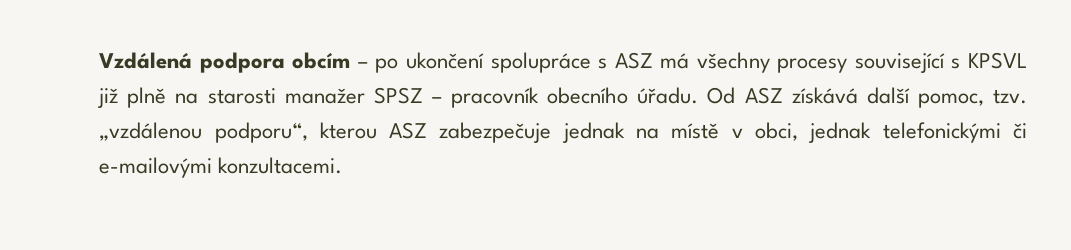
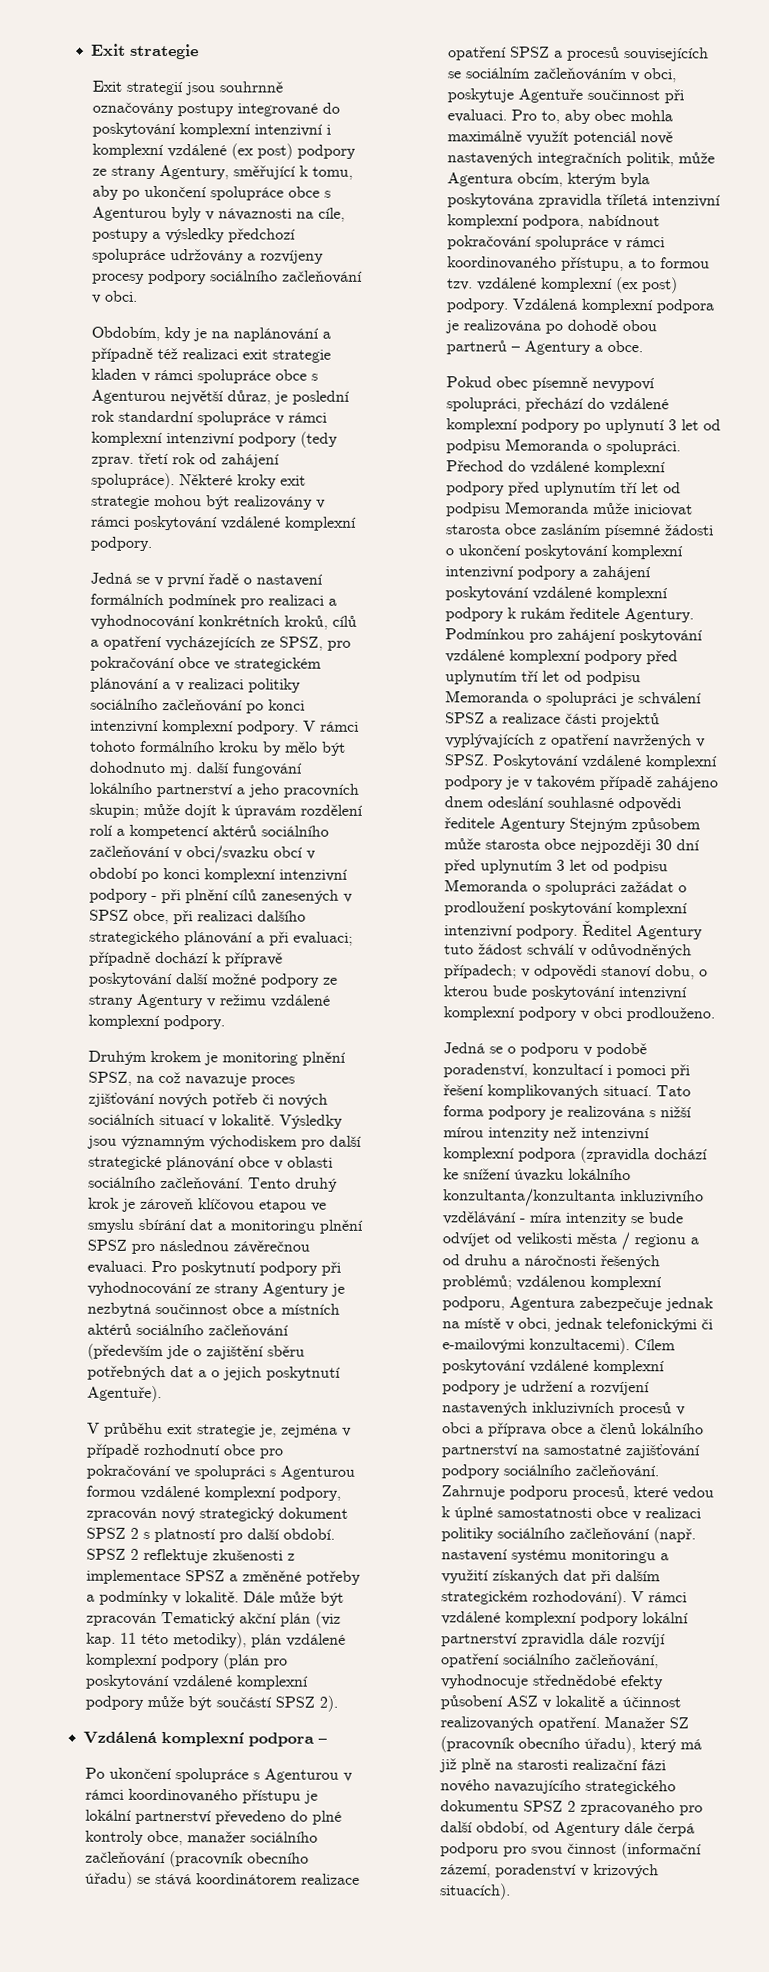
[99,52,1028,73] [97,87,1027,108] [99,122,428,143] Vzdálená podpora obcím – po ukončení spolupráce s ASZ má všechny procesy související s KPSVL již plně na starosti manažer SPSZ – pracovník obecního úřadu. Od ASZ získává další pomoc, tzv. „vzdálenou podporu“, kterou ASZ -> [91,43,200,60] [92,80,284,96] [92,101,341,117] [92,122,332,138] [92,143,357,160] [92,165,354,180] [92,185,332,201] [92,206,346,222] [92,228,297,243] [92,248,325,264] [92,269,364,285] [91,290,139,304] [91,326,332,342] [91,347,332,363] [91,368,319,384] [91,389,351,405] [91,410,328,426] [91,431,339,448] [91,452,281,468] [91,472,307,490] [91,494,327,510] [91,515,358,531] [90,536,153,551] [90,572,324,588] [90,593,338,609] [90,614,358,630] [90,635,352,651] [90,656,323,672] [90,677,302,693] [90,698,306,714] [90,719,360,735] [90,740,347,756] [89,761,303,777] [89,782,360,798] [89,803,364,819] [89,824,330,840] [89,845,317,864] [89,867,349,883] [89,888,354,904] [89,909,307,925] [89,930,354,946] [89,951,284,967] [88,972,339,988] [88,993,331,1009] [88,1014,226,1030] [88,1050,347,1066] [88,1071,296,1087] [88,1092,329,1108] [88,1113,344,1129] [87,1135,363,1150] [88,1155,334,1171] [88,1176,339,1192] [88,1197,328,1213] [87,1218,364,1234] [87,1239,311,1255] [87,1260,342,1276] [87,1281,346,1297] [87,1302,341,1317] [87,1323,290,1338] [87,1343,306,1361] [87,1365,342,1381] [87,1385,163,1403] [87,1422,353,1438] [86,1443,284,1459] [86,1464,356,1480] [86,1485,342,1501] [86,1507,349,1522] [86,1527,336,1543] [86,1548,296,1564] [86,1569,362,1585] [86,1590,345,1606] [86,1611,342,1628] [86,1632,347,1649] [86,1653,289,1670] [85,1674,309,1690] [85,1695,339,1712] [83,1731,328,1747] [85,1767,354,1783] [85,1788,319,1804] [85,1809,343,1825] [85,1830,319,1846] [85,1851,310,1868] [85,1871,361,1888] [448,46,710,62] [447,67,678,83] [447,88,685,104] [447,109,674,124] [447,130,674,146] [447,151,716,167] [447,172,651,188] [447,193,722,208] [447,214,661,229] [447,235,666,250] [447,256,711,272] [447,277,679,294] [446,298,715,314] [445,319,658,334] [446,340,644,355] [446,376,656,392] [446,397,670,412] [446,418,722,434] [446,438,682,455] [446,460,667,476] [446,481,682,497] [446,501,694,517] [445,523,715,539] [445,544,684,560] [445,565,652,581] [445,586,669,602] [445,607,695,623] [445,628,704,644] [445,649,679,665] [445,670,642,686] [445,690,703,707] [445,712,661,728] [445,733,707,749] [444,754,719,770] [444,775,719,791] [444,796,682,812] [444,817,702,833] [444,838,701,854] [444,859,669,875] [444,879,688,896] [444,901,689,917] [444,919,704,940] [444,943,693,959] [444,964,709,980] [443,985,689,1001] [443,1006,716,1022] [443,1042,648,1058] [443,1063,691,1079] [443,1084,692,1099] [443,1105,693,1120] [443,1126,651,1141] [443,1146,709,1164] [443,1168,632,1182] [443,1188,705,1208] [442,1211,685,1227] [442,1232,700,1251] [442,1254,661,1270] [442,1275,663,1291] [442,1296,576,1311] Exit strategie // Exit strategií jsou souhrnně označovány postupy integrované do poskytování komplexní intenzivní i komplexní vzdálené (ex post) podpory ze strany Agentury, směřující k tomu, aby po ukončení spolupráce obce s Agenturou byly v návaznosti na cíle, postupy a výsledky předchozí spolupráce udržovány a rozvíjeny procesy podpory sociálního začleňování v obci. // Obdobím, kdy je na naplánování a případně též realizaci exit strategie kladen v rámci spolupráce obce s Agenturou největší důraz, je poslední rok standardní spolupráce v rámci komplexní intenzivní podpory (tedy zprav. třetí rok od zahájení spolupráce). Některé kroky exit strategie mohou být realizovány v rámci poskytování vzdálené komplexní podpory. // Jedná se v první řadě o nastavení formálních podmínek pro realizaci a vyhodnocování konkrétních kroků, cílů a opatření vycházejících ze SPSZ, pro pokračování obce ve strategickém plánování a v realizaci politiky sociálního začleňování po konci intenzivní komplexní podpory. V rámci tohoto formálního kroku by mělo být dohodnuto mj. další fungování lokálního partnerství a jeho pracovních skupin; může dojít k úpravám rozdělení rolí a kompetencí aktérů sociálního začleňování v obci/svazku obcí v období po konci komplexní intenzivní podpory - při plnění cílů zanesených v SPSZ obce, při realizaci dalšího strategického plánování a při evaluaci; případně dochází k přípravě poskytování další možné podpory ze strany Agentury v režimu vzdálené komplexní podpory. // Druhým krokem je monitoring plnění SPSZ, na což navazuje proces zjišťování nových potřeb či nových sociálních situací v lokalitě. Výsledky jsou významným východiskem pro další strategické plánování obce v oblasti sociálního začleňování. Tento druhý krok je zároveň klíčovou etapou ve smyslu sbírání dat a monitoringu plnění SPSZ pro následnou závěrečnou evaluaci. Pro poskytnutí podpory při vyhodnocování ze strany Agentury je nezbytná součinnost obce a místních aktérů sociálního začleňování (především jde o zajištění sběru potřebných dat a o jejich poskytnutí Agentuře). // V průběhu exit strategie je, zejména v případě rozhodnutí obce pro pokračování ve spolupráci s Agenturou formou vzdálené komplexní podpory, zpracován nový strategický dokument SPSZ 2 s platností pro další období. SPSZ 2 reflektuje zkušenosti z implementace SPSZ a změněné potřeby a podmínky v lokalitě. Dále může být zpracován Tematický akční plán (viz kap. 11 této metodiky), plán vzdálené komplexní podpory (plán pro poskytování vzdálené komplexní podpory může být součástí SPSZ 2). // Vzdálená komplexní podpora – // Po ukončení spolupráce s Agenturou v rámci koordinovaného přístupu je lokální partnerství převedeno do plné kontroly obce, manažer sociálního začleňování (pracovník obecního úřadu) se stává koordinátorem realizace opatření SPSZ a procesů souvisejících se sociálním začleňováním v obci, poskytuje Agentuře součinnost při evaluaci. Pro to, aby obec mohla maximálně využít potenciál nově nastavených integračních politik, může Agentura obcím, kterým byla poskytována zpravidla tříletá intenzivní komplexní podpora, nabídnout pokračování spolupráce v rámci koordinovaného přístupu, a to formou tzv. vzdálené komplexní (ex post) podpory. Vzdálená komplexní podpora je realizována po dohodě obou partnerů – Agentury a obce. // Pokud obec písemně nevypoví spolupráci, přechází do vzdálené komplexní podpory po uplynutí 3 let od podpisu Memoranda o spolupráci. Přechod do vzdálené komplexní podpory před uplynutím tří let od podpisu Memoranda může iniciovat starosta obce zasláním písemné žádosti o ukončení poskytování komplexní intenzivní podpory a zahájení poskytování vzdálené komplexní podpory k rukám ředitele Agentury. Podmínkou pro zahájení poskytování vzdálené komplexní podpory před uplynutím tří let od podpisu Memoranda o spolupráci je schválení SPSZ a realizace části projektů vyplývajících z opatření navržených v SPSZ. Poskytování vzdálené komplexní podpory je v takovém případě zahájeno dnem odeslání souhlasné odpovědi ředitele Agentury Stejným způsobem může starosta obce nejpozději 30 dní před uplynutím 3 let od podpisu Memoranda o spolupráci zažádat o prodloužení poskytování komplexní intenzivní podpory. Ředitel Agentury tuto žádost schválí v odůvodněných případech; v odpovědi stanoví dobu, o kterou bude poskytování intenzivní komplexní podpory v obci prodlouženo. // Jedná se o podporu v podobě poradenství, konzultací i pomoci při řešení komplikovaných situací. Tato forma podpory je realizována s nižší mírou intenzity než intenzivní komplexní podpora (zpravidla dochází ke snížení úvazku lokálního konzultanta/konzultanta inkluzivního vzdělávání - míra intenzity se bude odvíjet od velikosti města / regionu a od druhu a náročnosti řešených problémů; vzdálenou komplexní podporu, Agentura
[218,157,343,174] konzultacemi. -> [529,1337,677,1355] [442,1359,666,1375] [442,1380,651,1396] [442,1401,687,1417] [442,1422,705,1437] [441,1443,702,1459] [441,1464,660,1479] [441,1485,715,1501] [441,1506,702,1521] [441,1527,697,1544] [441,1548,670,1564] [441,1569,662,1584] [441,1589,688,1607] [441,1611,690,1627] [441,1632,667,1648] [441,1653,660,1669] [440,1674,664,1690] [440,1695,682,1710] [440,1715,690,1731] [440,1736,703,1754] [439,1758,667,1773] [440,1779,677,1795] [440,1800,704,1816] [440,1821,696,1837] [440,1842,703,1859] [440,1863,660,1879] [440,1883,512,1900] konzultacemi). Cílem poskytování vzdálené komplexní podpory je udržení a rozvíjení nastavených inkluzivních procesů v obci a příprava obce a členů lokálního partnerství na samostatné zajišťování podpory sociálního začleňování. Zahrnuje podporu procesů, které vedou k úplné samostatnosti obce v realizaci politiky sociálního začleňování (např. nastavení systému monitoringu a využití získaných dat při dalším strategickém rozhodování). V rámci vzdálené komplexní podpory lokální partnerství zpravidla dále rozvíjí opatření sociálního začleňování, vyhodnocuje střednědobé efekty působení ASZ v lokalitě a účinnost realizovaných opatření. Manažer SZ (pracovník obecního úřadu), který má již plně na starosti realizační fázi nového navazujícího strategického dokumentu SPSZ 2 zpracovaného pro další období, od Agentury dále čerpá podporu pro svou činnost (informační zázemí, poradenství v krizových situacích).

